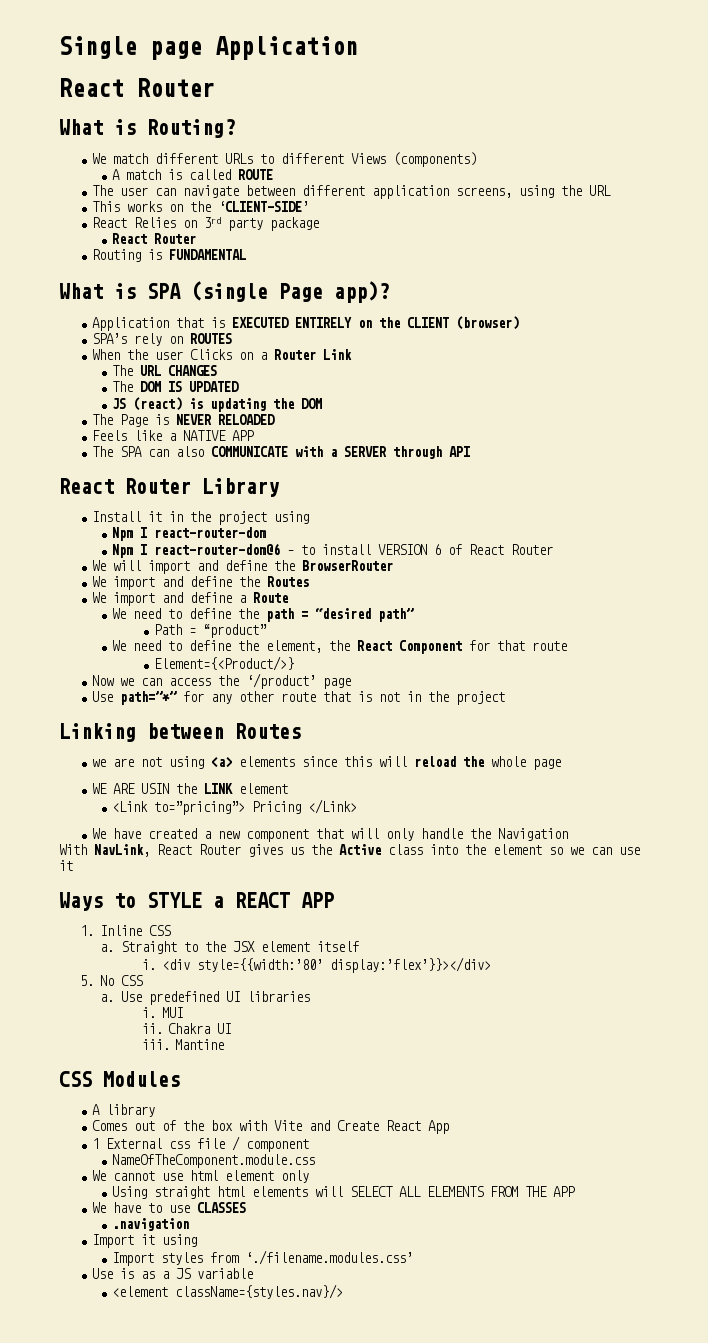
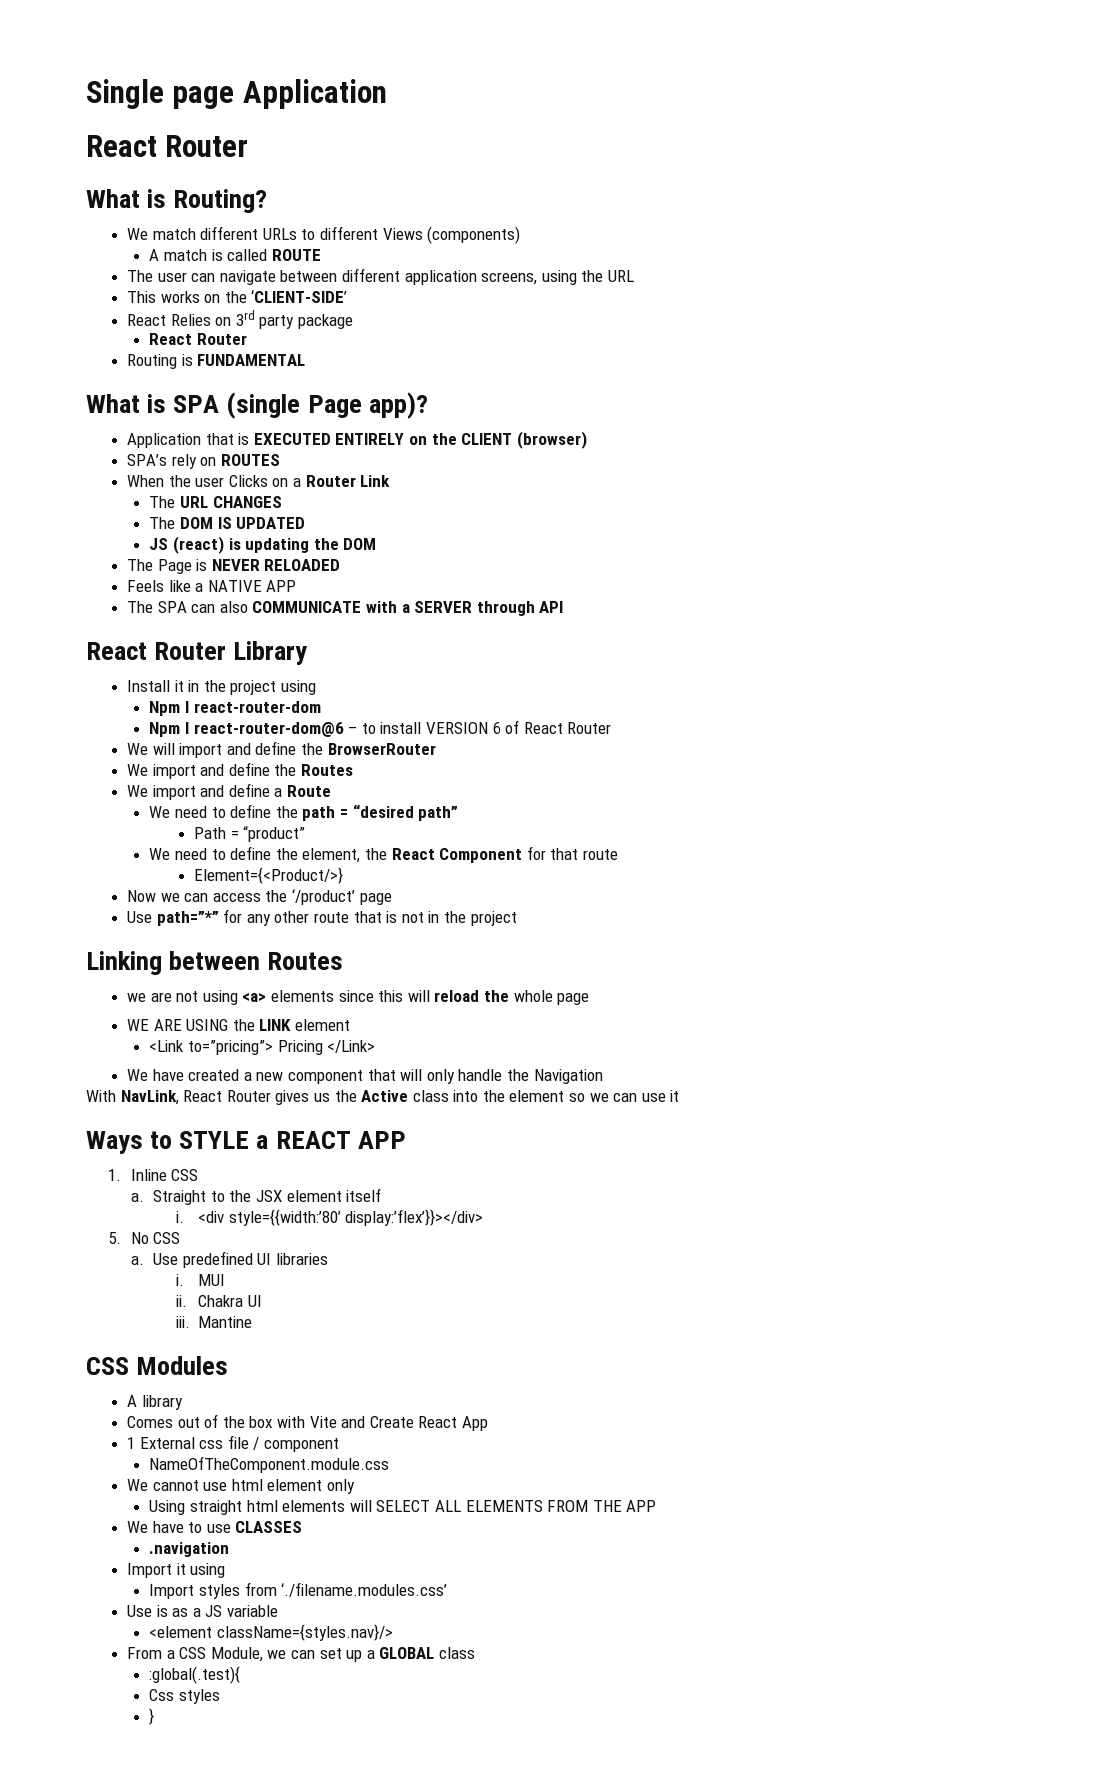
[140,783,169,794] USIN -> [186,1019,229,1031] USING
(344, 1291) none -> [127,1647,475,1662] [149,1666,241,1684] [149,1689,221,1704] [149,1708,155,1725] // From a CSS Module, we can set up a GLOBAL class // :global(.test){ // Css styles // }

